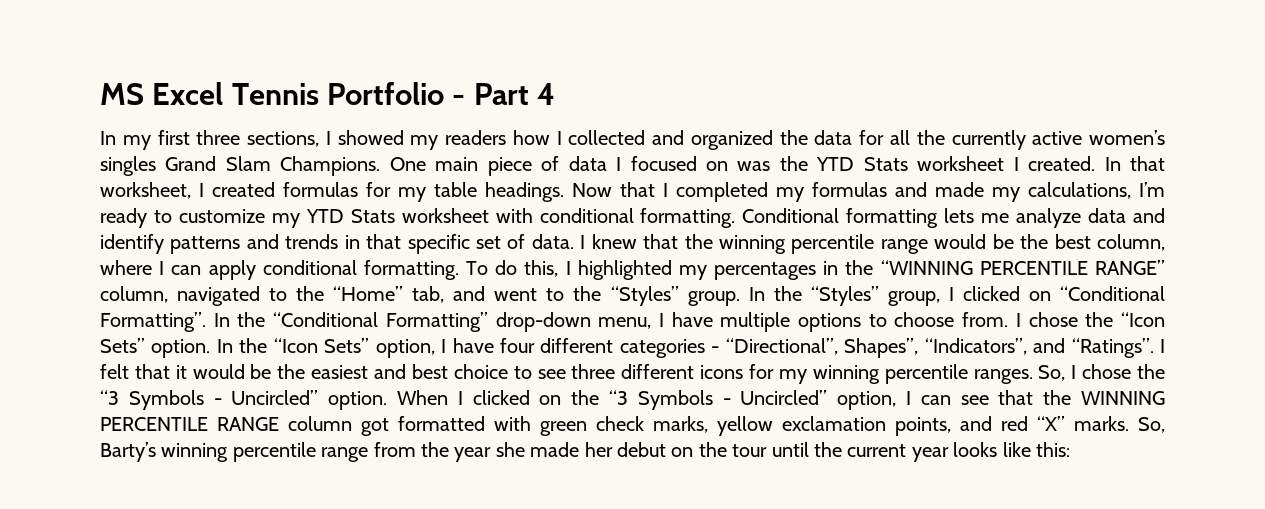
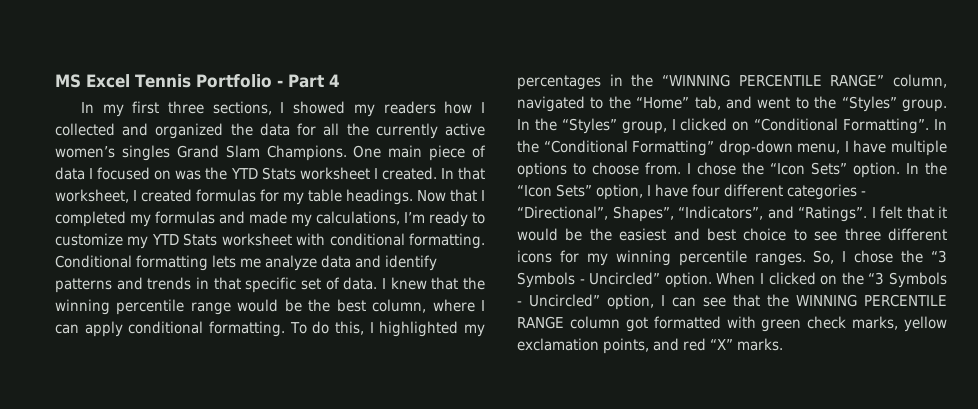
[1138,417,1165,433] [100,442,1070,462] So, Barty’s winning percentile range from the year she made her debut on the tour until the current year looks like this: -> (783, 344) none

